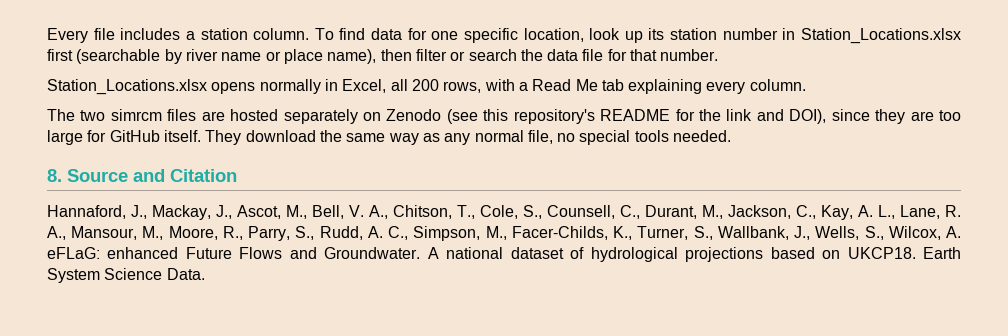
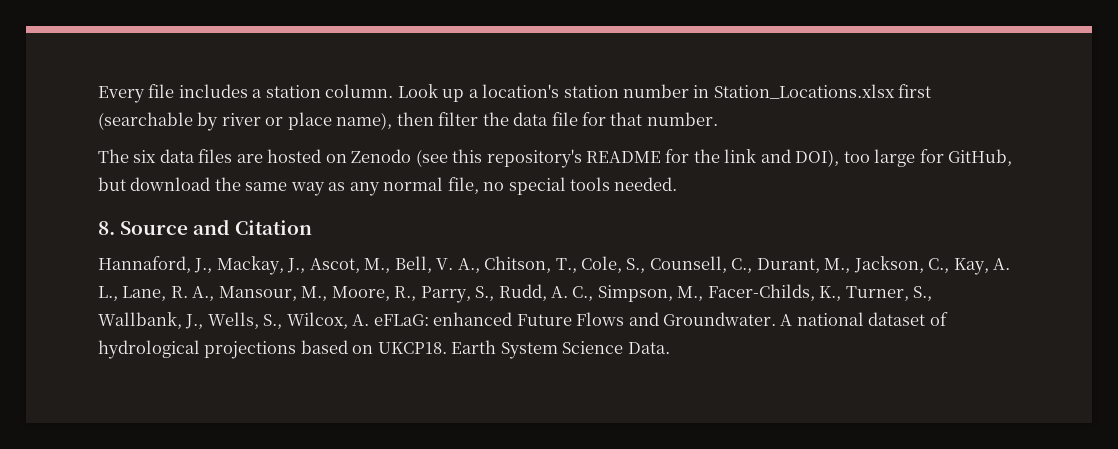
[314,28,665,43] To find data for one specific location, look up its -> [397,84,560,102] Look up a location's
[221,52,262,61] name -> (261, 119) none
[450,49,517,61] or search -> (479, 119) none
[47,79,806,95] // Station_Locations.xlsx opens normally in Excel, all 200 rows, with a Read Me tab explaining every column. -> (718, 119) none
[80,109,162,121] two simrcm -> [133,149,195,163] six data
[283,109,358,124] separately -> (322, 156) none
[831,109,962,124] [47,130,242,145] since they are too large for GitHub itself. They -> [843,149,1013,167] [98,177,126,191] too large for GitHub, but

